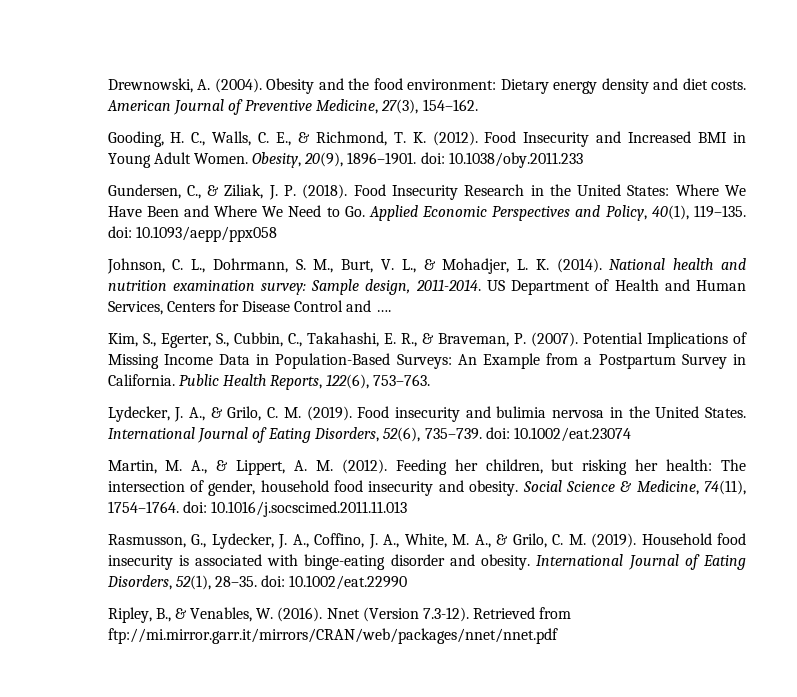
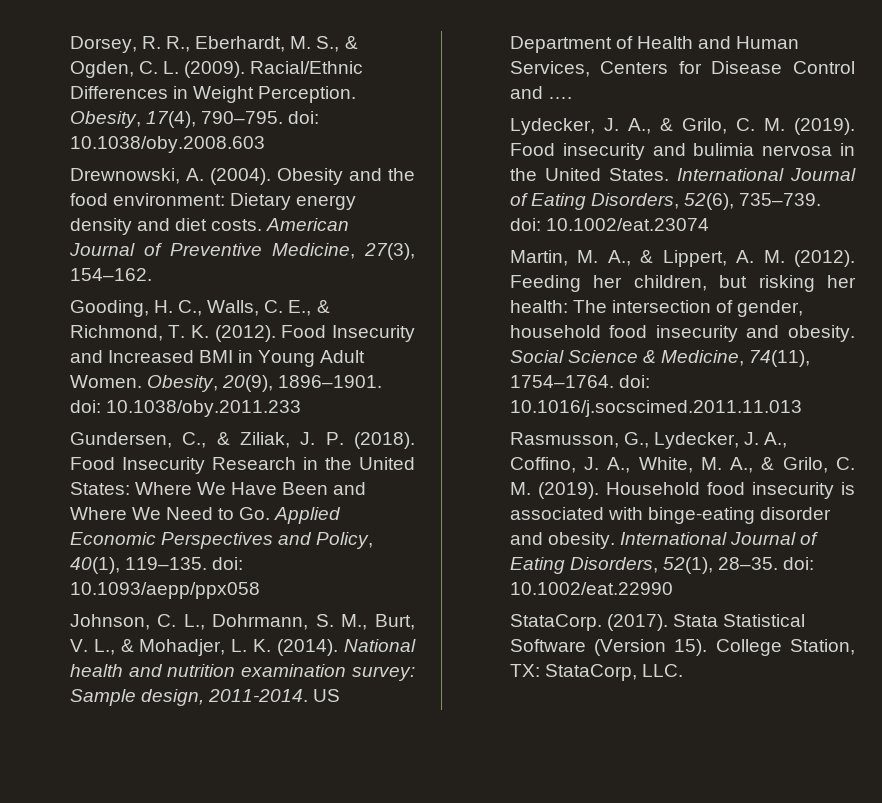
(107, 85) none -> [69,36,358,53] [69,61,364,78] [69,86,357,103] [69,111,320,128] [69,136,265,153] Dorsey, R. R., Eberhardt, M. S., & Ogden, C. L. (2009). Racial/Ethnic Differences in Weight Perception. Obesity, 17(4), 790–795. doi: 10.1038/oby.2008.603 //
[107,332,747,348] [107,353,747,369] [107,374,431,390] // Kim, S., Egerter, S., Cubbin, C., Takahashi, E. R., & Braveman, P. (2007). Potential Implications of Missing Income Data in Population-Based Surveys: An Example from a Postpartum Survey in California. Public Health Reports, 122(6), 753–763. -> (572, 98) none
[107,607,572,623] [107,628,558,644] Ripley, B., & Venables, W. (2016). Nnet (Version 7.3-12). Retrieved from ftp://mi.mirror.garr.it/mirrors/CRAN/web/packages/nnet/nnet.pdf -> [509,614,806,631] [509,639,855,656] [509,664,684,681] StataCorp. (2017). Stata Statistical Software (Version 15). College Station, TX: StataCorp, LLC.

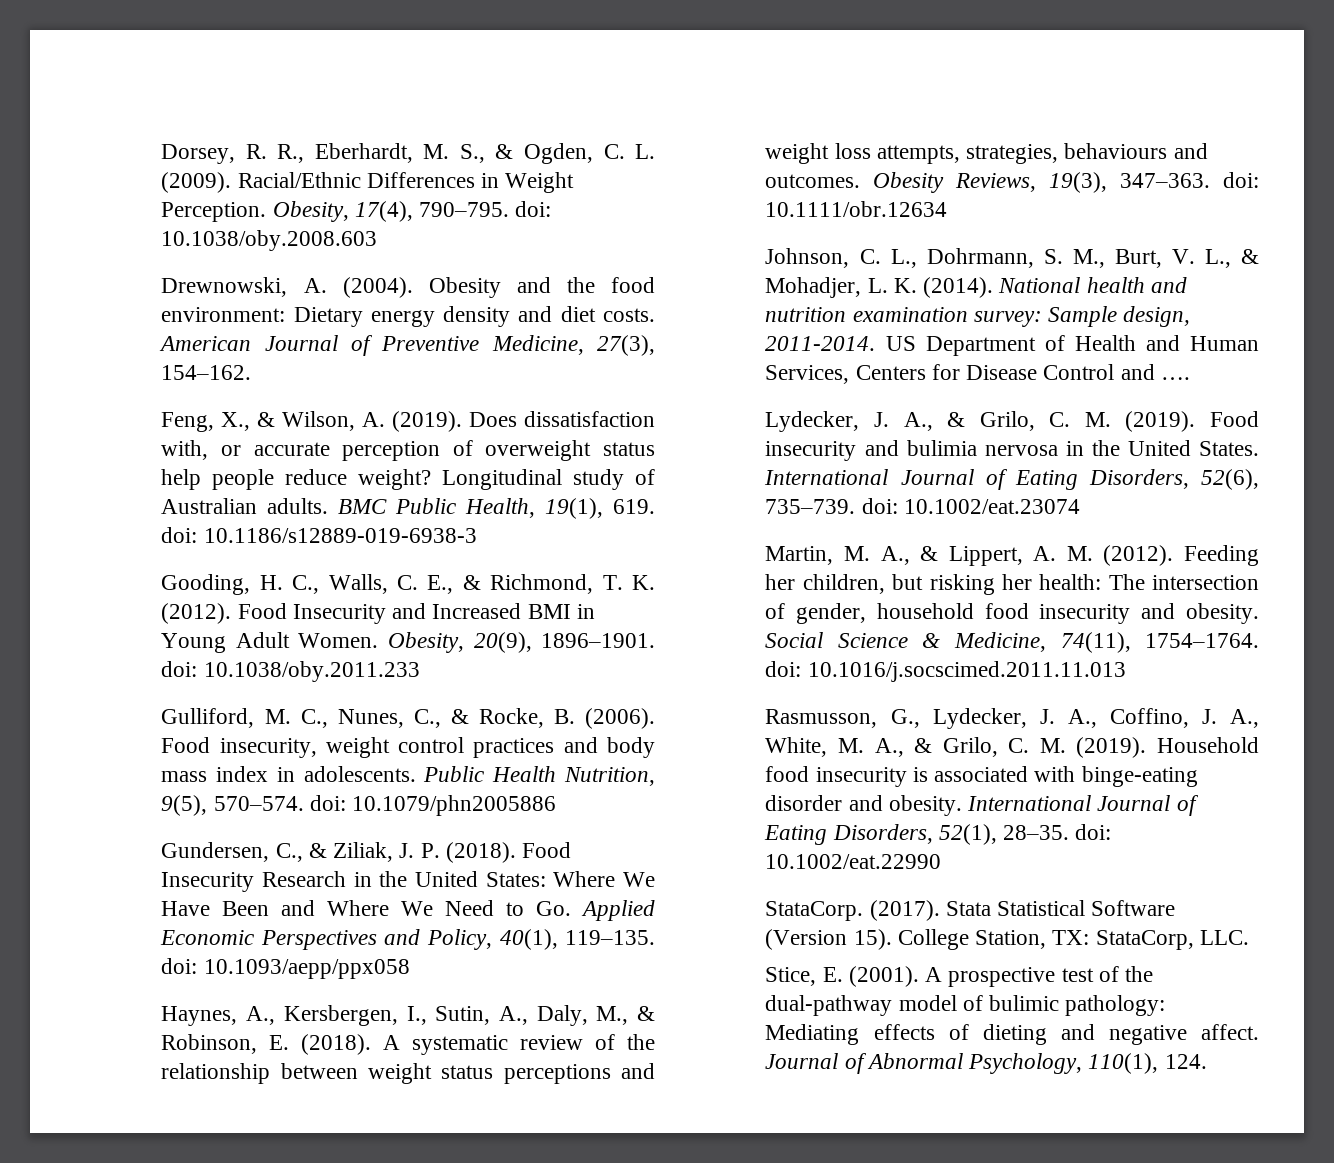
(152, 274) none -> [161,411,655,432] [161,440,655,461] [161,469,655,490] [161,498,655,519] [161,527,477,543] // Feng, X., & Wilson, A. (2019). Does dissatisfaction with, or accurate perception of overweight status help people reduce weight? Longitudinal study of Australian adults. BMC Public Health, 19(1), 619. doi: 10.1186/s12889-019-6938-3
(301, 408) none -> [161,708,656,729] [161,737,655,758] [161,766,655,786] [161,795,557,816] // Gulliford, M. C., Nunes, C., & Rocke, B. (2006). Food insecurity, weight control practices and body mass index in adolescents. Public Health Nutrition, 9(5), 570–574. doi: 10.1079/phn2005886
(260, 590) none -> [161,1005,656,1026] [161,1034,655,1055] [161,1063,655,1084] [765,143,1208,164] [765,172,1259,193] [765,201,948,217] // Haynes, A., Kersbergen, I., Sutin, A., Daly, M., & Robinson, E. (2018). A systematic review of the relationship between weight status perceptions and weight loss attempts, strategies, behaviours and outcomes. Obesity Reviews, 19(3), 347–363. doi: 10.1111/obr.12634
(684, 670) none -> [765,966,1153,987] [765,995,1166,1016] [765,1024,1259,1045] [765,1053,1207,1074] // Stice, E. (2001). A prospective test of the dual-pathway model of bulimic pathology: Mediating effects of dieting and negative affect. Journal of Abnormal Psychology, 110(1), 124.

